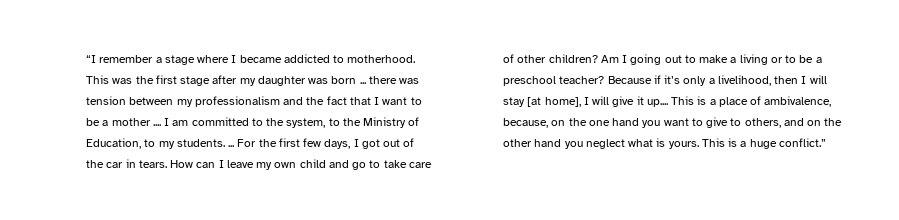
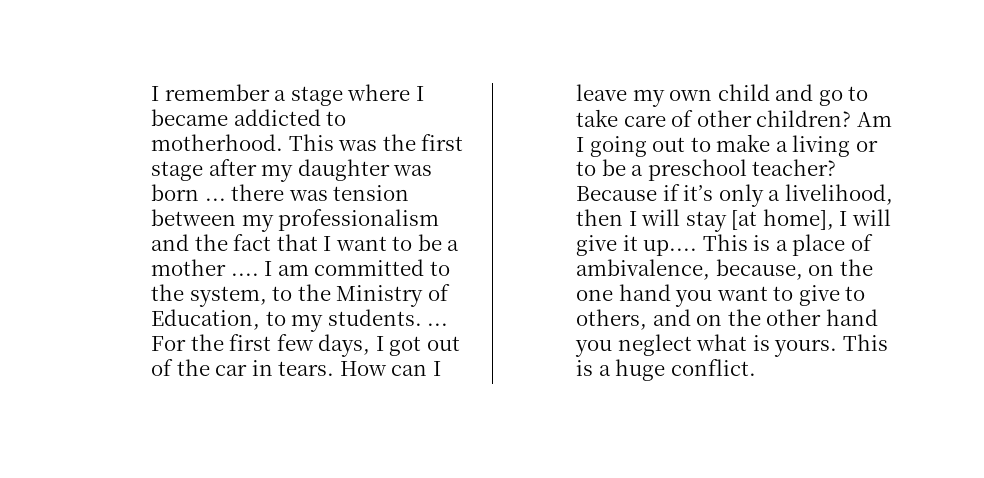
[86,55,97,63] “I -> [151,86,160,101] I
[778,138,826,147] conflict.” -> [670,359,756,376] conflict.

